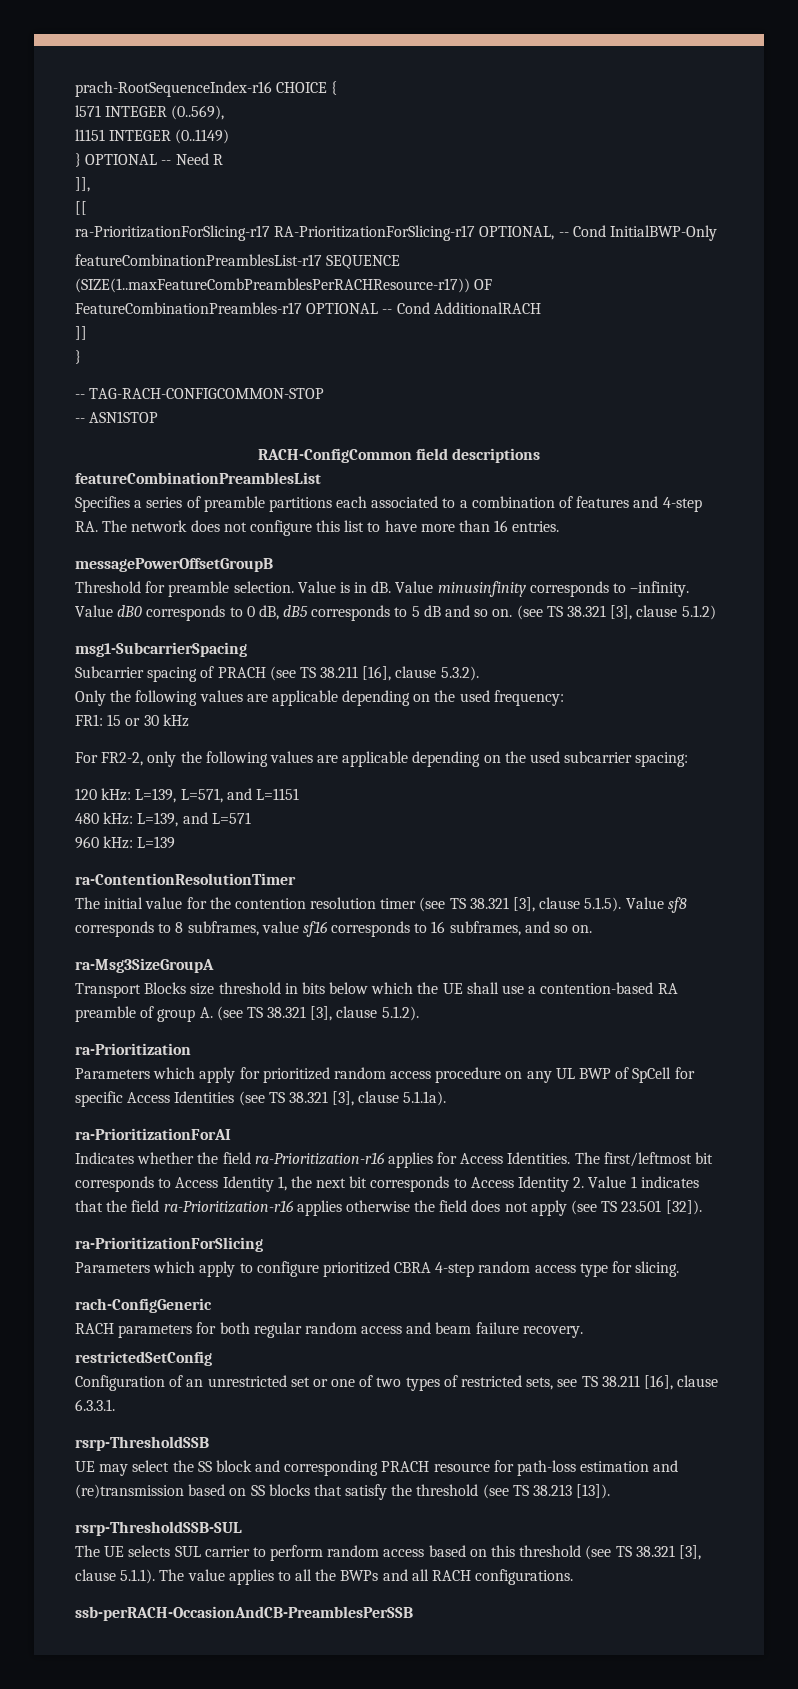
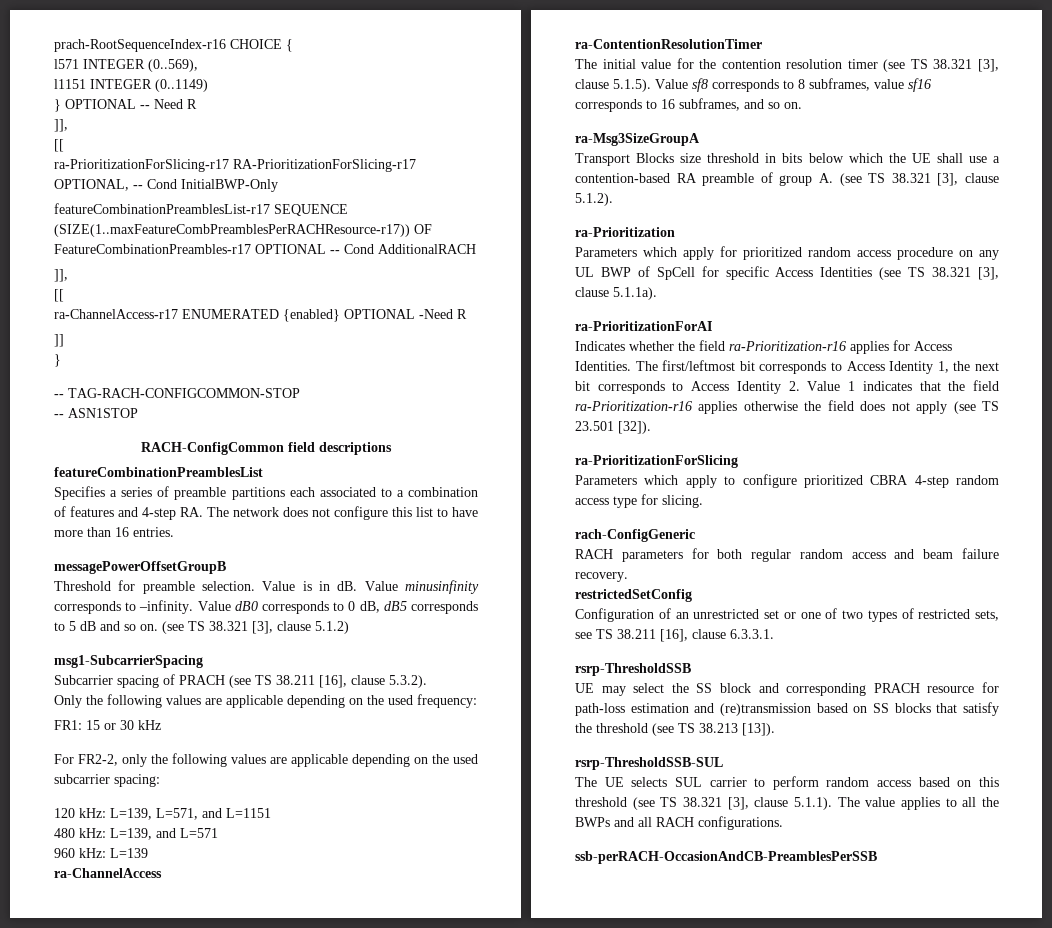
(541, 308) none -> [54,269,68,282] [54,289,64,302] [54,309,467,322] // ]], // [[ // ra-ChannelAccess-r17 ENUMERATED {enabled} OPTIONAL -Need R
(176, 842) none -> [54,868,162,878] // ra-ChannelAccess

